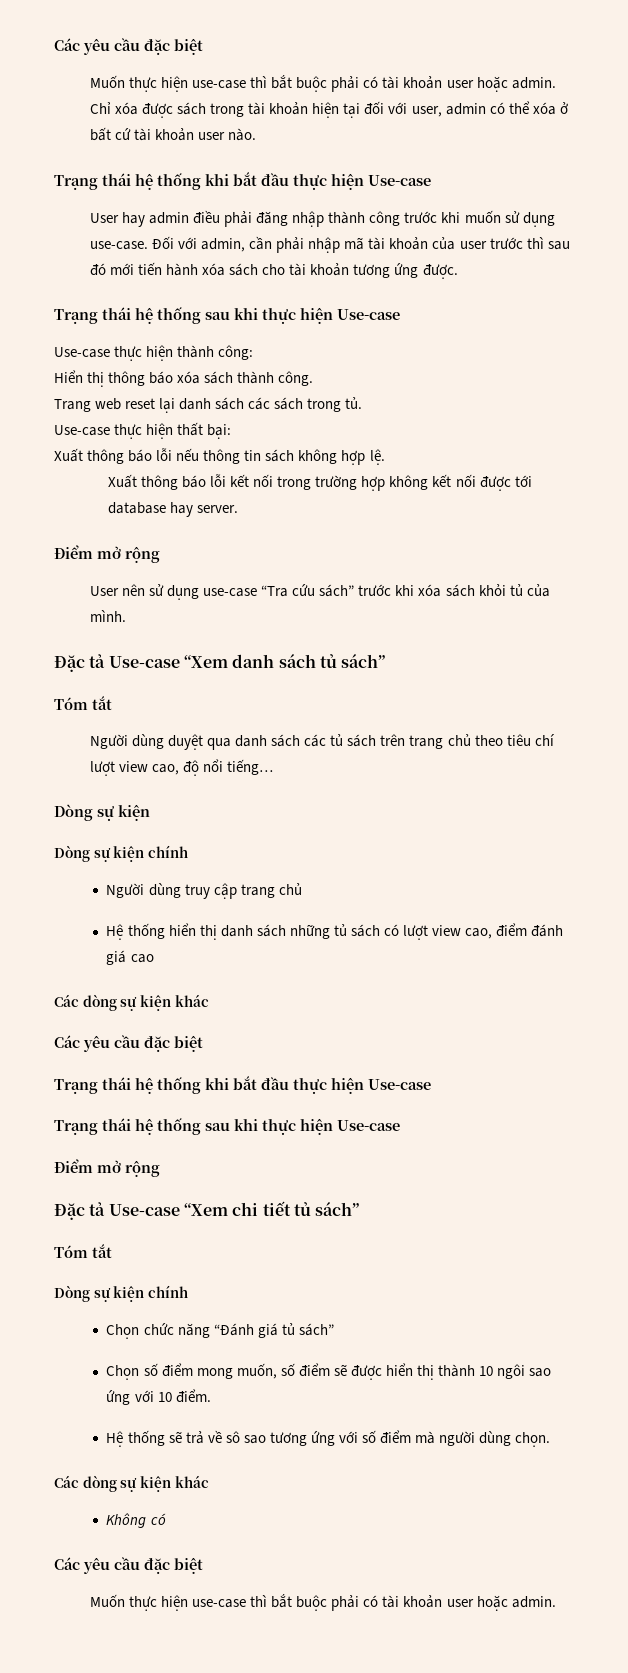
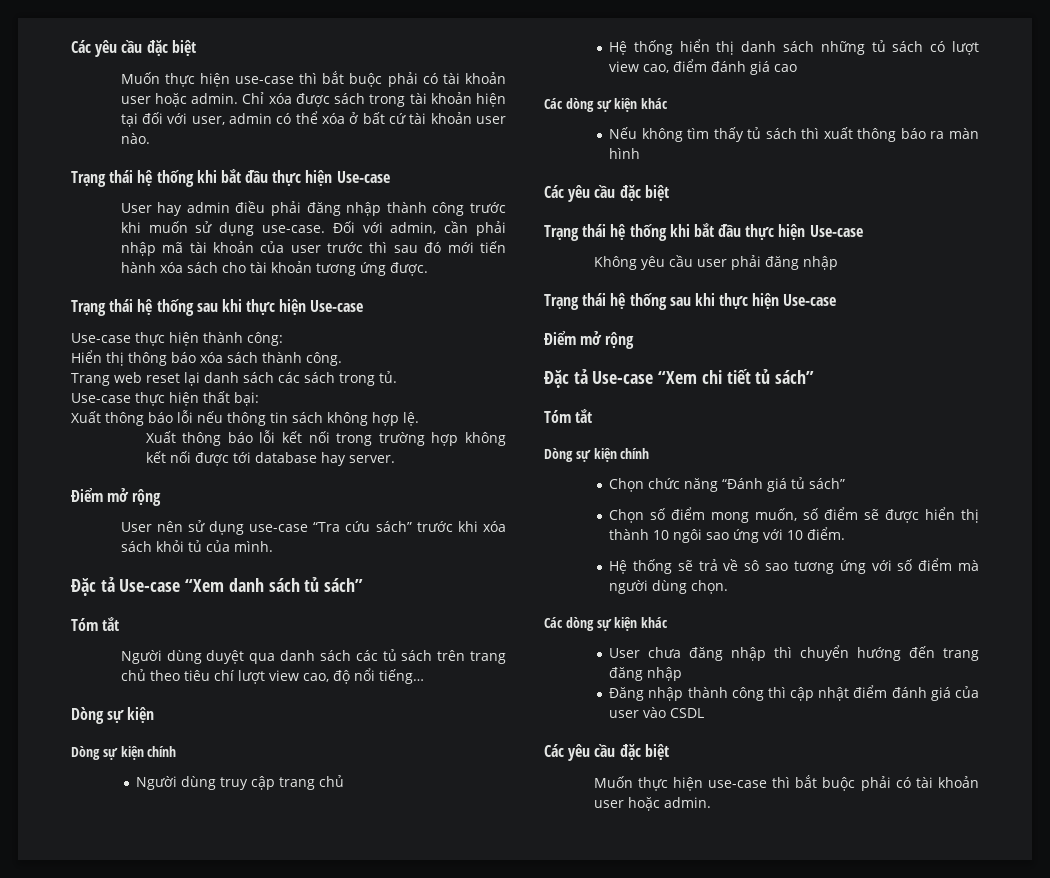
(209, 1000) none -> [609,127,979,142] [609,148,641,159] // Nếu không tìm thấy tủ sách thì xuất thông báo ra màn hình
(431, 1084) none -> [593,255,838,270] // Không yêu cầu user phải đăng nhập
[106,1513,166,1528] Không có -> [609,645,979,661] [609,667,683,681] [609,685,980,701] [609,707,705,718] User chưa đăng nhập thì chuyển hướng đến trang đăng nhập // Đăng nhập thành công thì cập nhật điểm đánh giá của user vào CSDL

